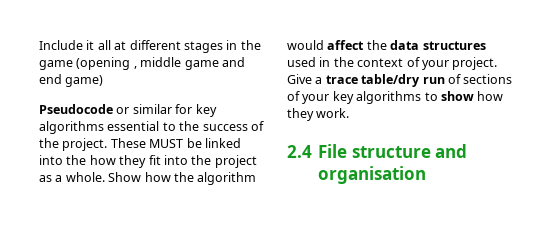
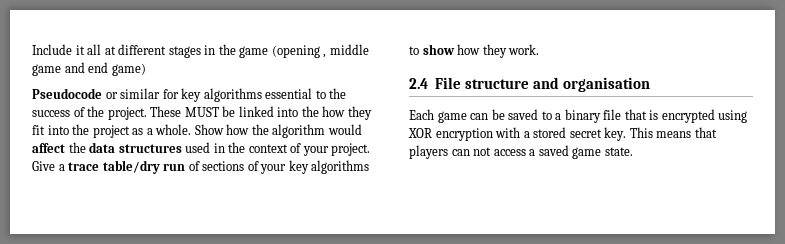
(427, 175) none -> [409,109,748,123] [408,127,717,141] [409,145,633,159] // Each game can be saved to a binary file that is encrypted using XOR encryption with a stored secret key. This means that players can not access a saved game state.

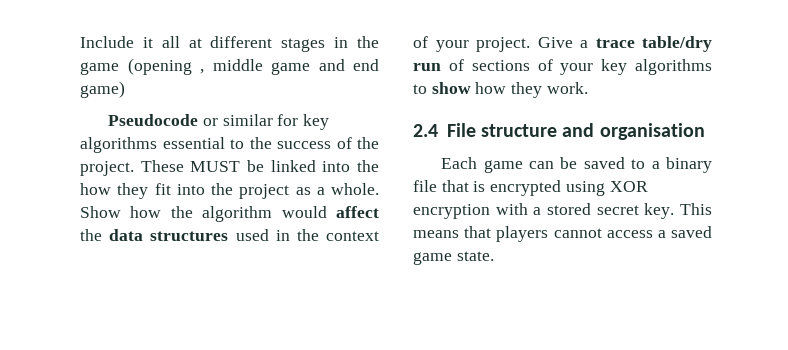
[451,147,492,156] can not -> [553,228,602,238] cannot

